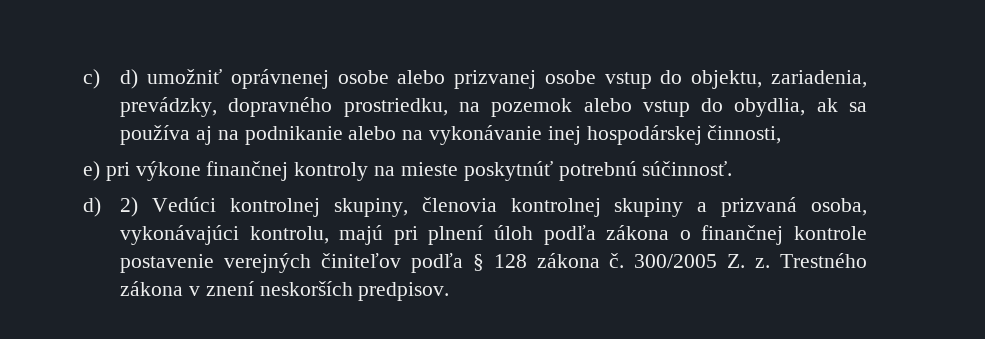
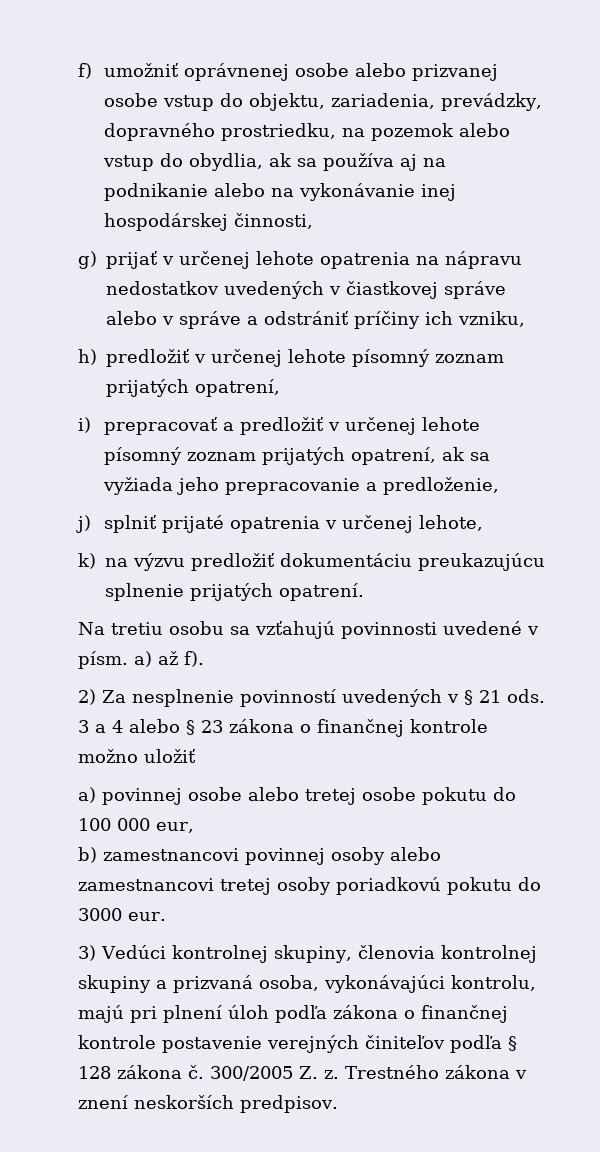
[83,69,139,89] c) d) -> [78,63,93,79] f)
[83,161,733,181] [83,197,139,217] e) pri výkone finančnej kontroly na mieste poskytnúť potrebnú súčinnosť. // d) 2) -> [78,251,523,269] [106,281,507,299] [106,311,526,329] [78,349,505,367] [106,379,281,397] [78,417,480,435] [103,447,490,465] [102,477,499,495] [76,515,483,533] [78,553,546,571] [105,583,365,601] [78,621,540,639] [78,651,205,669] [78,689,546,707] [78,719,489,737] [78,749,197,763] [78,787,517,805] [78,818,195,833] [78,847,442,865] [78,877,542,895] [78,908,167,921] [78,945,97,961] g) prijať v určenej lehote opatrenia na nápravu nedostatkov uvedených v čiastkovej správe alebo v správe a odstrániť príčiny ich vzniku, // h) predložiť v určenej lehote písomný zoznam prijatých opatrení, // i) prepracovať a predložiť v určenej lehote písomný zoznam prijatých opatrení, ak sa vyžiada jeho prepracovanie a predloženie, // j) splniť prijaté opatrenia v určenej lehote, // k) na výzvu predložiť dokumentáciu preukazujúcu splnenie prijatých opatrení. // Na tretiu osobu sa vzťahujú povinnosti uvedené v písm. a) až f). // 2) Za nesplnenie povinností uvedených v § 21 ods. 3 a 4 alebo § 23 zákona o finančnej kontrole možno uložiť // a) povinnej osobe alebo tretej osobe pokutu do 100 000 eur, // b) zamestnancovi povinnej osoby alebo zamestnancovi tretej osoby poriadkovú pokutu do 3000 eur. // 3)

